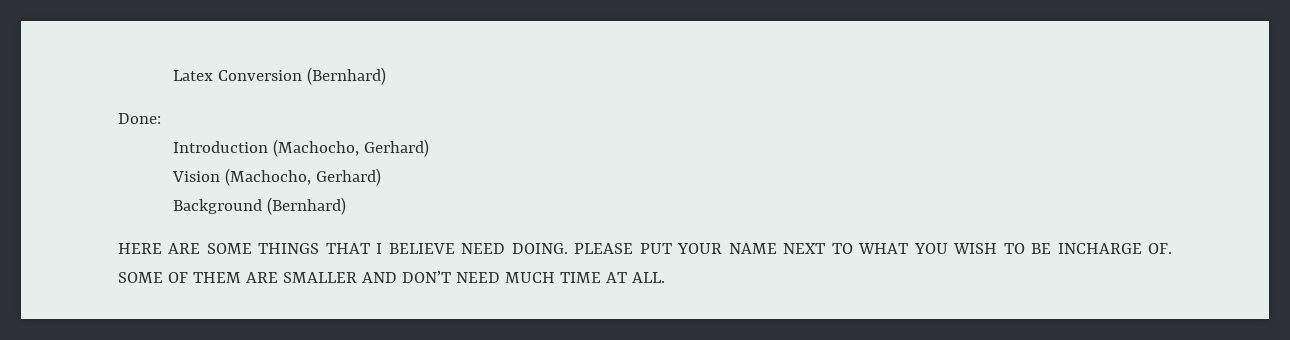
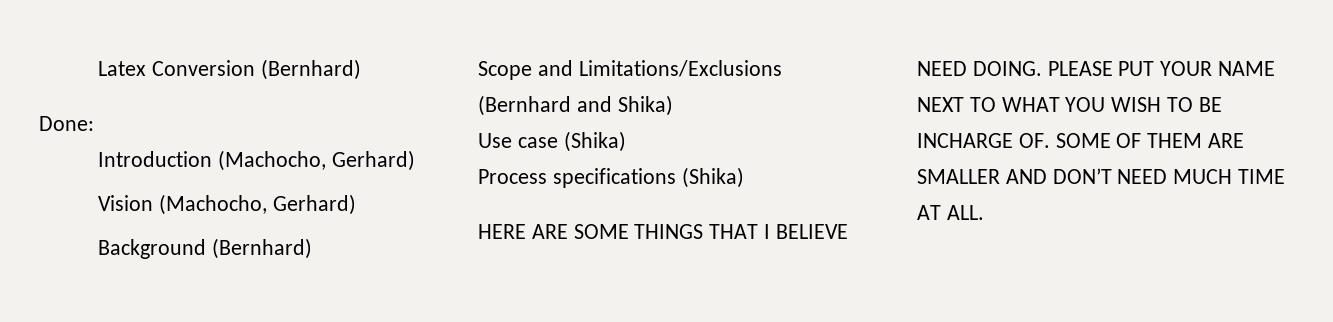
(347, 206) none -> [478,60,782,80] [478,95,673,116] [478,131,626,152] [478,167,744,188] // Scope and Limitations/Exclusions (Bernhard and Shika) // Use case (Shika) // Process specifications (Shika)

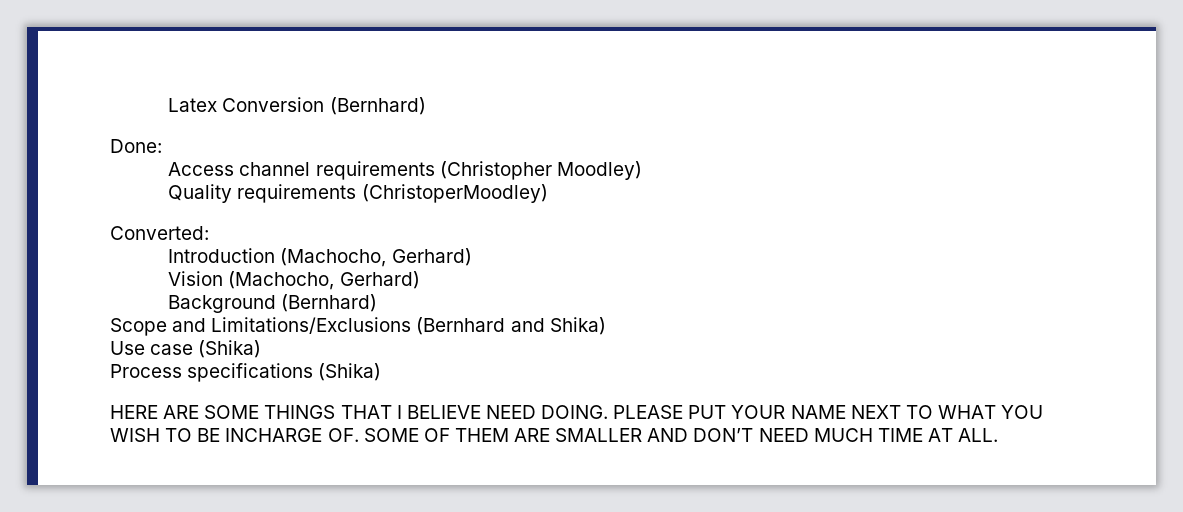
(94, 123) none -> [168,161,642,180] [168,184,548,203] [110,226,209,240] // Access channel requirements (Christopher Moodley) // Quality requirements (ChristoperMoodley) // Converted:

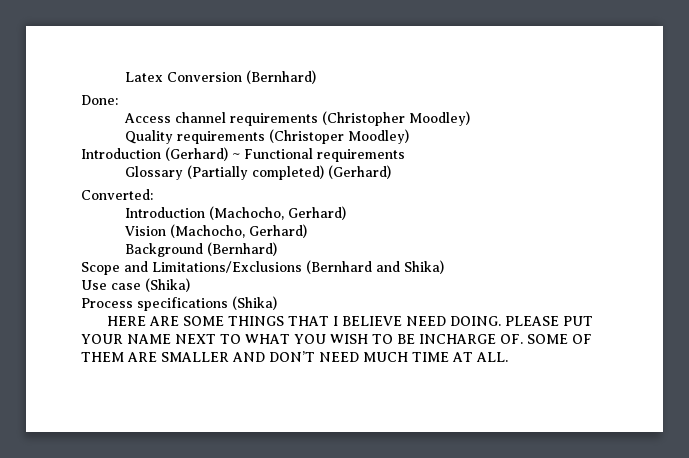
[361,184,548,203] (ChristoperMoodley) -> [268,129,409,144] [81,147,405,162] [124,165,391,180] (Christoper Moodley) // Introduction (Gerhard) ~ Functional requirements // Glossary (Partially completed) (Gerhard)

